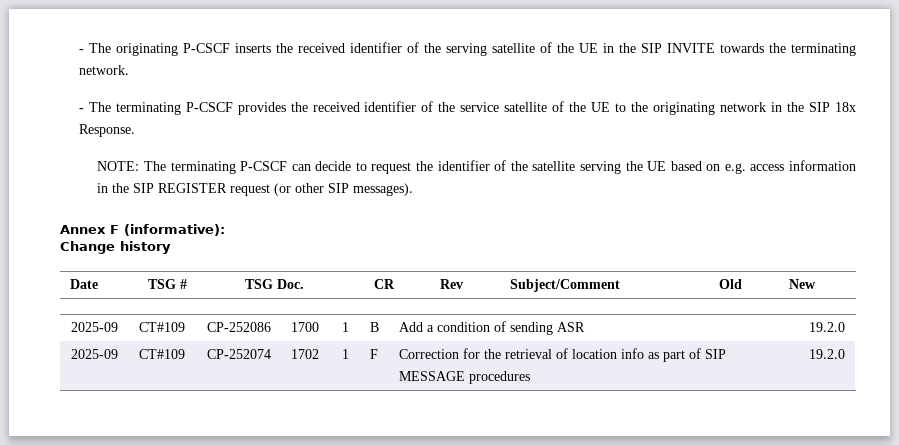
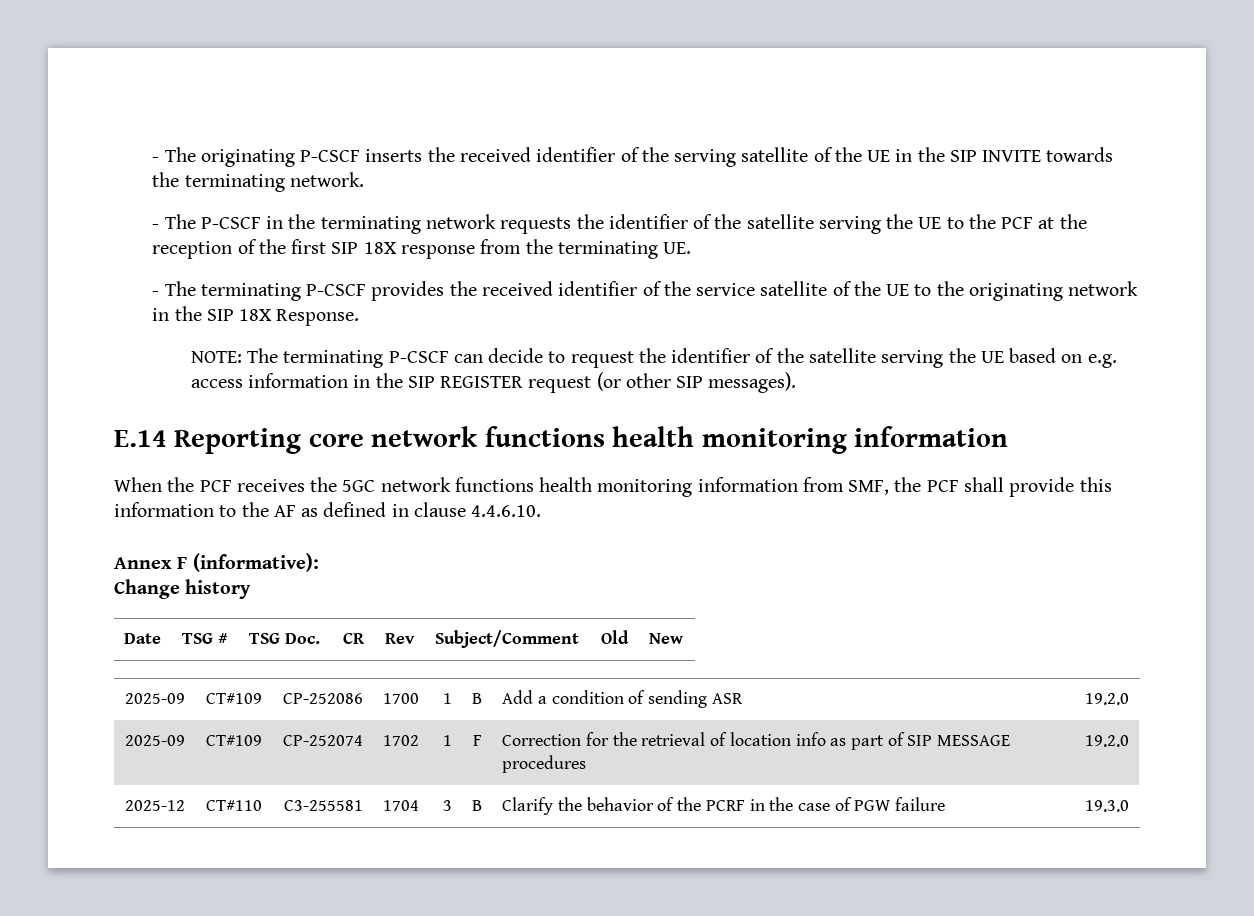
(129, 70) none -> [152,214,1087,234] [152,239,692,259] // - The P-CSCF in the terminating network requests the identifier of the satellite serving the UE to the PCF at the reception of the first SIP 18X response from the terminating UE.
[835,102,857,112] 18x -> [239,309,273,321] 18X
(414, 189) none -> [114,426,1008,454] [114,477,1112,497] [114,502,542,517] // E.14 Reporting core network functions health monitoring information // When the PCF receives the 5GC network functions health monitoring information from SMF, the PCF shall provide this information to the AF as defined in clause 4.4.6.10.
(845, 354) none -> [125,800,185,811] [206,800,262,811] [283,800,363,811] [383,800,420,811] [442,800,452,811] [472,800,482,811] [502,797,946,815] [1084,800,1129,812] // 2025-12 | CT#110 | C3-255581 | 1704 | 3 | B | Clarify the behavior of the PCRF in the case of PGW failure | 19.3.0

